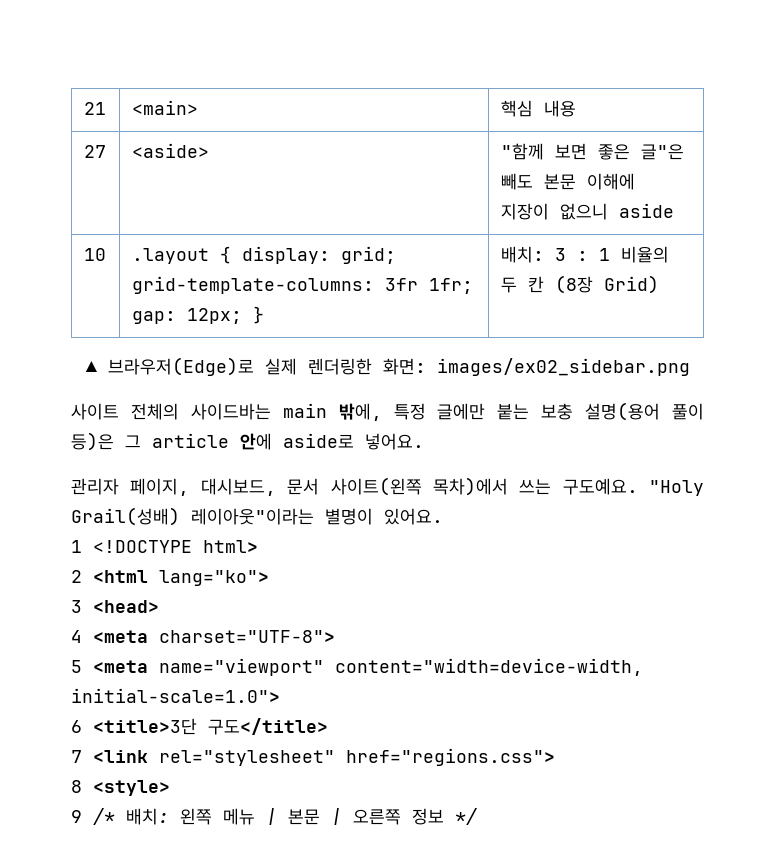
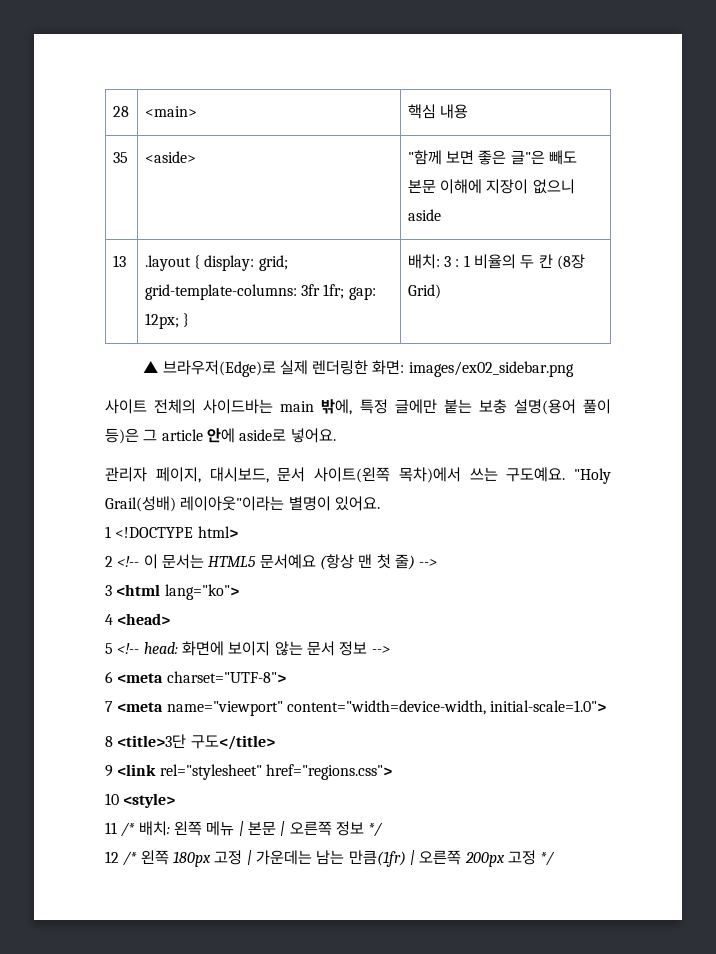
[83,102,106,115] 21 -> [112,106,129,117] 28
[83,145,106,158] 27 -> [112,152,128,163] 35
[83,248,106,261] 10 -> [112,255,126,267] 13
(82, 576) none -> [117,554,438,570] [105,585,112,596] <!-- 이 문서는 HTML5 문서예요 (항상 맨 첫 줄) --> // 3
[71,600,82,613] 3 -> [105,614,113,625] 4
[71,630,82,643] 4 -> [105,641,390,656] [105,671,113,683] 5 <!-- head: 화면에 보이지 않는 문서 정보 --> // 6
[71,660,82,673] 5 -> [105,701,113,712] 7
[71,720,82,733] 6 -> [105,736,113,747] 8
[71,750,82,763] 7 -> [105,765,113,777] 9
[71,780,82,793] 8 -> [105,793,119,805] 10
[71,810,82,823] 9 -> [105,822,117,834] 11
(478, 816) none -> [105,850,556,867] // 12 /* 왼쪽 180px 고정 | 가운데는 남는 만큼(1fr) | 오른쪽 200px 고정 */

